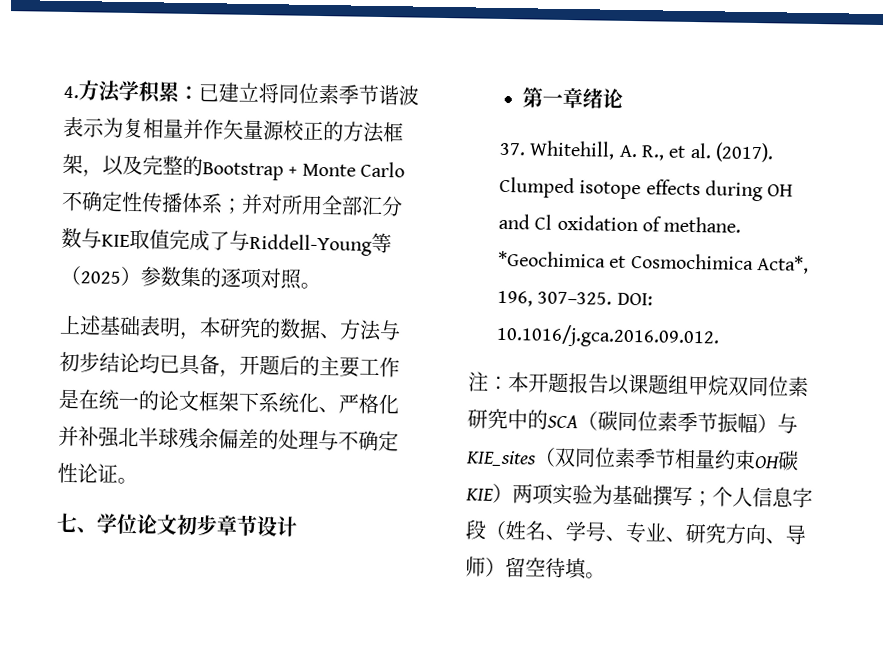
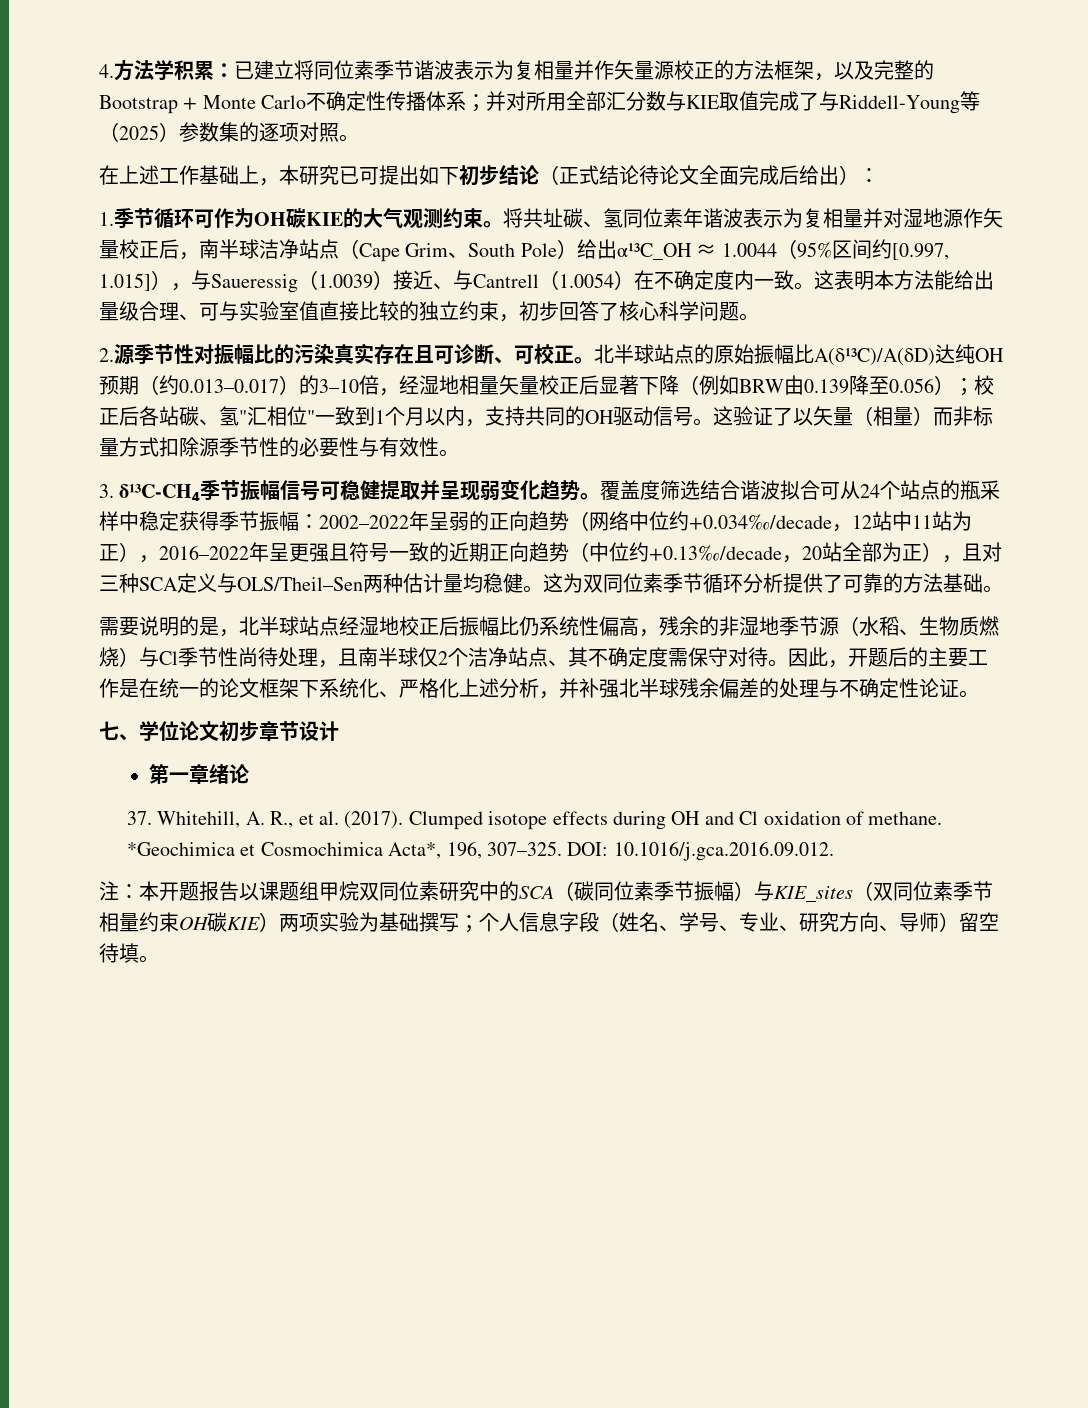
[59,314,401,342] [59,351,220,376] 上述基础表明，本研究的数据、方法与初步结论均已具备 -> [99,165,879,186] [99,208,1003,229] [99,239,949,262] [99,270,994,293] [99,301,759,322] [99,343,1004,366] [99,375,994,396] [99,406,993,427] [99,437,459,457] [99,479,1001,501] [99,511,972,532] [99,542,1002,563] [99,573,1003,593] [99,616,999,637] [99,647,828,668] 在上述工作基础上，本研究已可提出如下初步结论（正式结论待论文全面完成后给出）： // 1.季节循环可作为OH碳KIE的大气观测约束。将共址碳、氢同位素年谐波表示为复相量并对湿地源作矢量校正后，南半球洁净站点（Cape Grim、South Pole）给出α¹³C_OH ≈ 1.0044（95%区间约[0.997, 1.015]），与Saueressig（1.0039）接近、与Cantrell（1.0054）在不确定度内一致。这表明本方法能给出量级合理、可与实验室值直接比较的独立约束，初步回答了核心科学问题。 // 2.源季节性对振幅比的污染真实存在且可诊断、可校正。北半球站点的原始振幅比A(δ¹³C)/A(δD)达纯OH预期（约0.013–0.017）的3–10倍，经湿地相量矢量校正后显著下降（例如BRW由0.139降至0.056）；校正后各站碳、氢"汇相位"一致到1个月以内，支持共同的OH驱动信号。这验证了以矢量（相量）而非标量方式扣除源季节性的必要性与有效性。 // 3. δ¹³C-CH₄季节振幅信号可稳健提取并呈现弱变化趋势。覆盖度筛选结合谐波拟合可从24个站点的瓶采样中稳定获得季节振幅：2002–2022年呈弱的正向趋势（网络中位约+0.034‰/decade，12站中11站为正），2016–2022年呈更强且符号一致的近期正向趋势（中位约+0.13‰/decade，20站全部为正），且对三种SCA定义与OLS/Theil–Sen两种估计量均稳健。这为双同位素季节循环分析提供了可靠的方法基础。 // 需要说明的是，北半球站点经湿地校正后振幅比仍系统性偏高，残余的非湿地季节源（水稻、生物质燃烧）与Cl季节性尚待处理，且南半球仅2个洁净站点、其不确定度需保守对待。因此
(400, 404) none -> [459,678,559,699] 上述分析，

